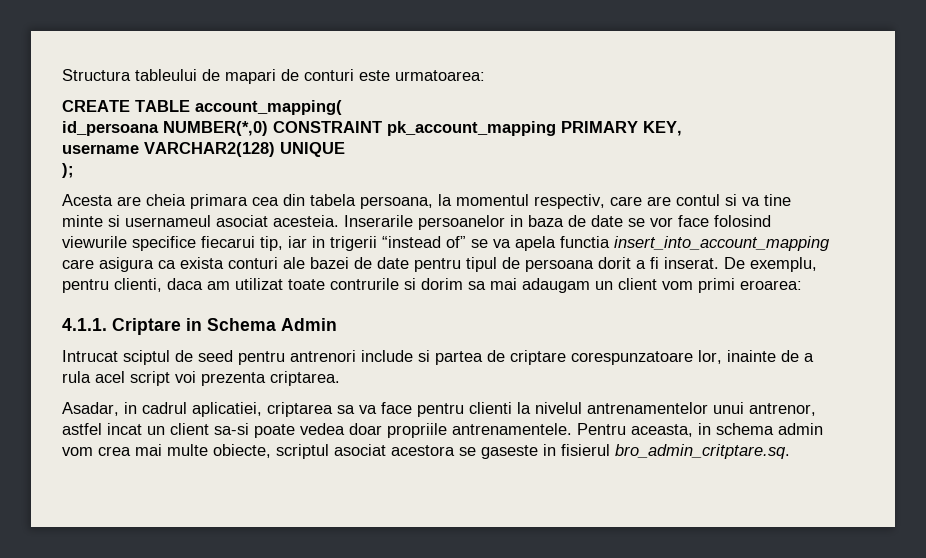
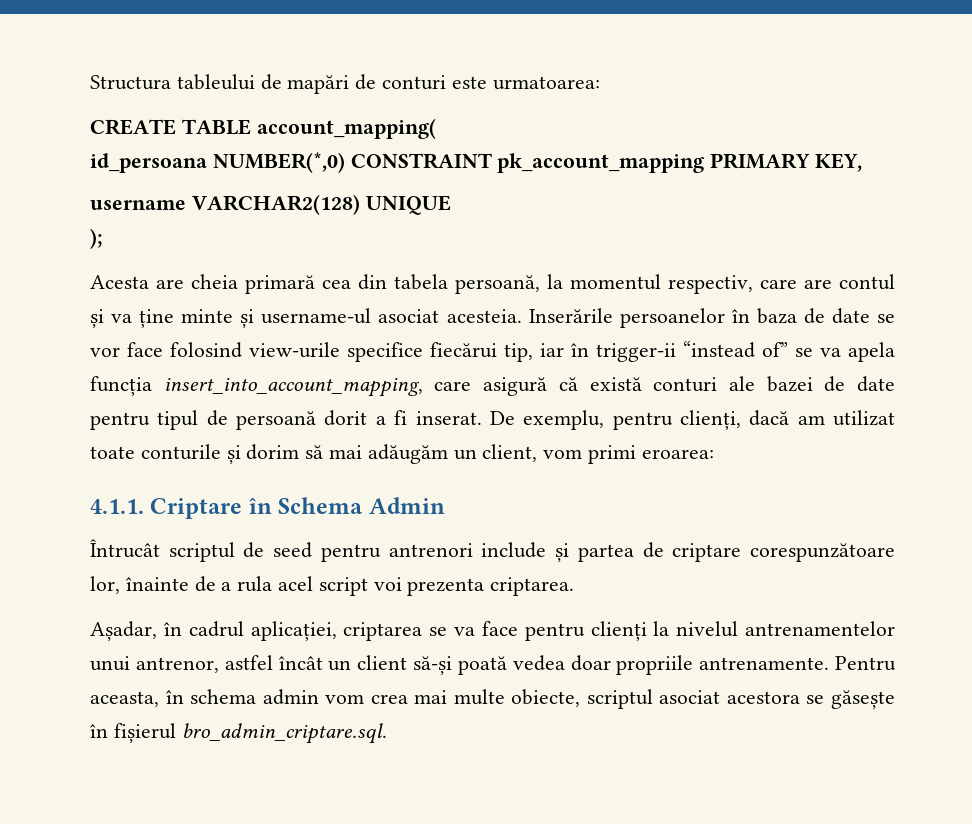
[225,69,276,84] mapari -> [287,75,350,94] mapări
[190,194,248,209] primara -> [245,275,315,294] primară
[360,196,433,209] persoana, -> [455,275,540,294] persoană,
[725,194,791,206] [62,215,523,230] si va tine minte si usernameul asociat acesteia. Inserarile persoanelor in -> [90,308,750,328] și va ține minte și username-ul asociat acesteia. Inserările persoanelor în
[62,236,377,251] viewurile specifice fiecarui tip, iar in trigerii -> [249,342,676,362] view-urile specifice fiecărui tip, iar în trigger-ii
[560,236,830,251] [62,257,224,272] functia insert_into_account_mapping care asigura ca exista -> [90,376,642,397] funcția insert_into_account_mapping, care asigură că există
[525,259,594,272] persoana -> [236,411,317,430] persoană
[114,278,203,292] clienti, daca -> [679,410,790,430] clienți, dacă
[330,278,657,293] contrurile si dorim sa mai adaugam un client -> [140,444,538,464] conturile și dorim să mai adăugăm un client,
[186,318,202,331] in -> [248,498,272,514] în
[62,350,170,365] Intrucat sciptul -> [90,539,235,562] Întrucât scriptul
[418,350,430,362] si -> [555,543,570,562] și
[571,350,776,365] corespunzatoare lor, inainte -> [750,543,896,562] [90,576,189,594] corespunzătoare lor, înainte
[62,402,355,417] Asadar, in cadrul aplicatiei, criptarea sa -> [90,621,448,641] Așadar, în cadrul aplicației, criptarea se
[469,402,512,414] clienti -> [590,621,647,641] clienți
[107,423,295,438] incat un client sa-si poate -> [277,655,507,675] încât un client să-și poată
[452,423,572,435] antrenamentele. -> [699,657,830,670] antrenamente.
[698,423,711,435] in -> [164,690,184,704] în
[481,444,790,459] gaseste in fisierul bro_admin_critptare.sq. -> [831,690,896,709] [89,723,387,744] găsește în fișierul bro_admin_criptare.sql.

